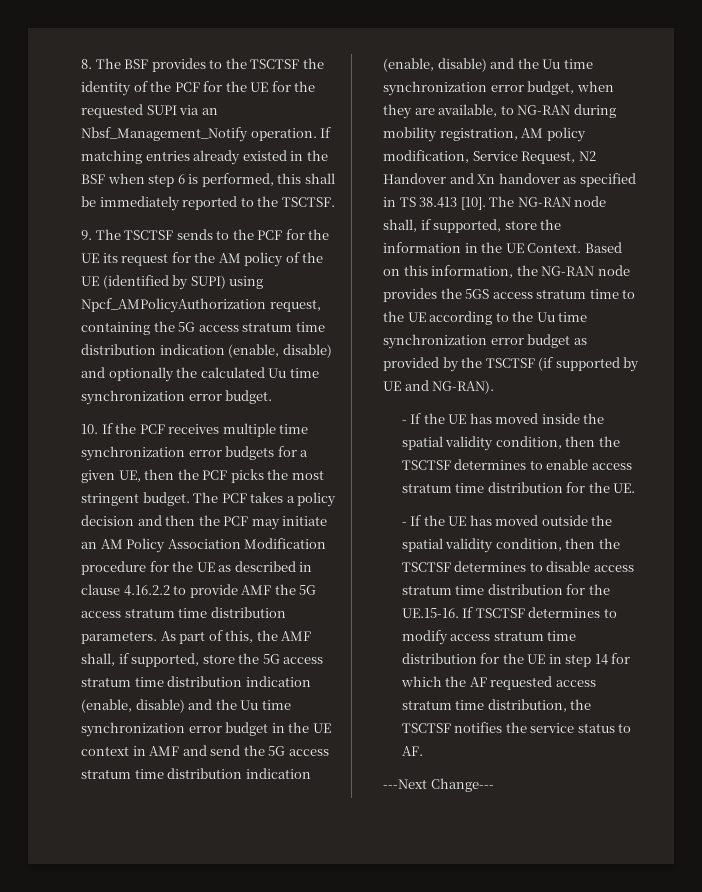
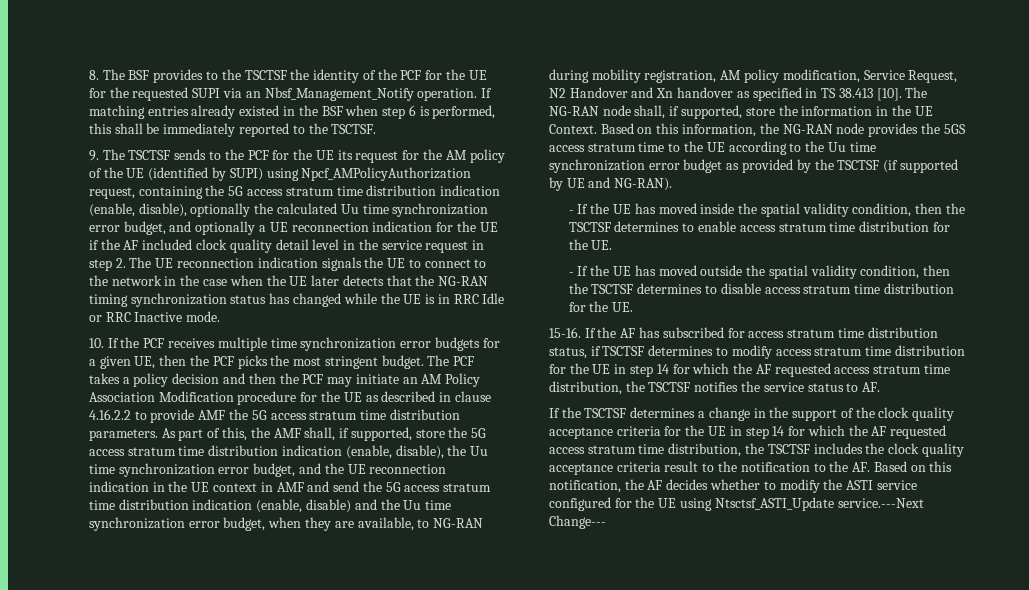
[282,344,332,358] [81,367,106,378] disable) and -> [138,203,187,217] disable),
[225,390,273,404] budget. -> [123,221,498,235] [88,239,485,253] [88,257,487,271] [88,275,489,286] [88,293,505,307] [88,311,221,322] budget, and optionally a UE reconnection indication for the UE if the AF included clock quality detail level in the service request in step 2. The UE reconnection indication signals the UE to connect to the network in the case when the UE later detects that the NG-RAN timing synchronization status has changed while the UE is in RRC Idle or RRC Inactive mode.
[135,699,291,713] [81,722,269,737] disable) and the Uu time synchronization error budget -> [395,445,489,459] [88,463,447,477] [88,481,149,492] disable), the Uu time synchronization error budget, and the UE reconnection indication
[401,607,474,618] UE.15-16. If -> [612,302,634,312] [548,327,938,338] [548,346,601,359] UE. // 15-16. If the AF has subscribed for access stratum time distribution status, if
[383,779,428,789] ---Next -> [548,407,955,421] [548,425,947,439] [548,443,964,457] [548,461,953,475] [548,479,917,493] [548,497,924,511] If the TSCTSF determines a change in the support of the clock quality acceptance criteria for the UE in step 14 for which the AF requested access stratum time distribution, the TSCTSF includes the clock quality acceptance criteria result to the notification to the AF. Based on this notification, the AF decides whether to modify the ASTI service configured for the UE using Ntsctsf_ASTI_Update service.---Next

